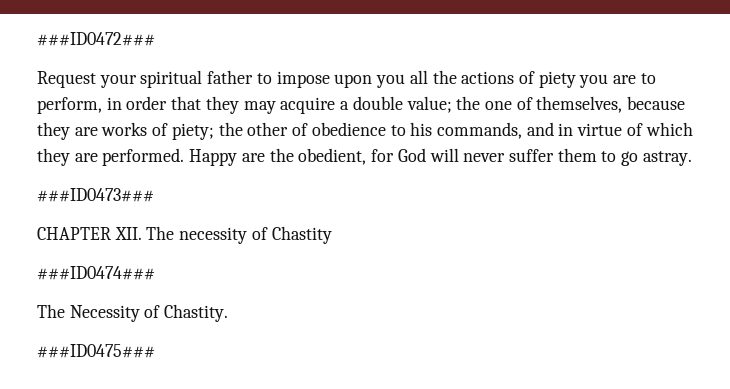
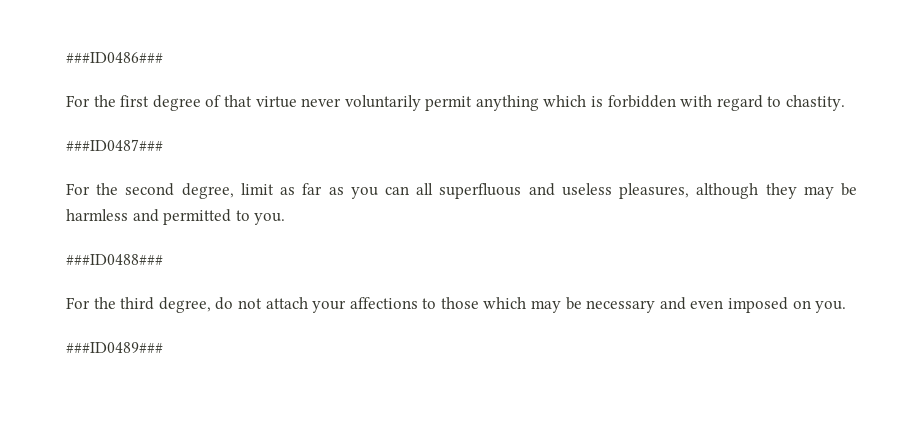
[37,32,155,46] [37,70,656,88] [37,96,686,114] [37,122,693,140] [37,148,692,166] [37,188,154,202] [37,226,332,244] [37,266,155,280] [37,304,229,322] [37,344,155,358] ###ID0472### // Request your spiritual father to impose upon you all the actions of piety you are to perform, in order that they may acquire a double value; the one of themselves, because they are works of piety; the other of obedience to his commands, and in virtue of which they are performed. Happy are the obedient, for God will never suffer them to go astray. // ###ID0473### // CHAPTER XII. The necessity of Chastity // ###ID0474### // The Necessity of Chastity. // ###ID0475### -> [66,52,163,63] [66,95,846,111] [66,139,163,151] [66,183,857,199] [66,209,286,225] [66,254,163,265] [66,297,847,313] [66,342,163,353] ###ID0486### // For the first degree of that virtue never voluntarily permit anything which is forbidden with regard to chastity. // ###ID0487### // For the second degree, limit as far as you can all superfluous and useless pleasures, although they may be harmless and permitted to you. // ###ID0488### // For the third degree, do not attach your affections to those which may be necessary and even imposed on you. // ###ID0489###

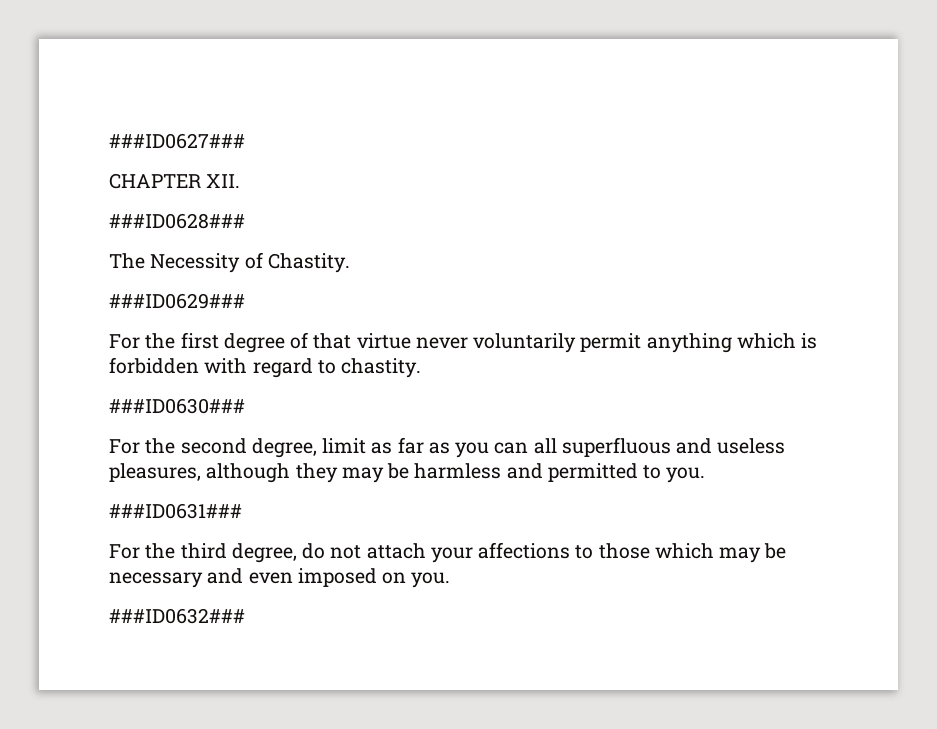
[66,52,163,63] ###ID0486### -> [109,133,245,149] [109,173,241,189] [109,213,245,229] [109,252,350,273] [109,293,245,309] ###ID0627### // CHAPTER XII. // ###ID0628### // The Necessity of Chastity. // ###ID0629###
[66,139,163,151] ###ID0487### -> [109,398,245,414] ###ID0630###
[66,254,163,265] ###ID0488### -> [109,503,242,519] ###ID0631###
[66,342,163,353] ###ID0489### -> [109,608,245,624] ###ID0632###

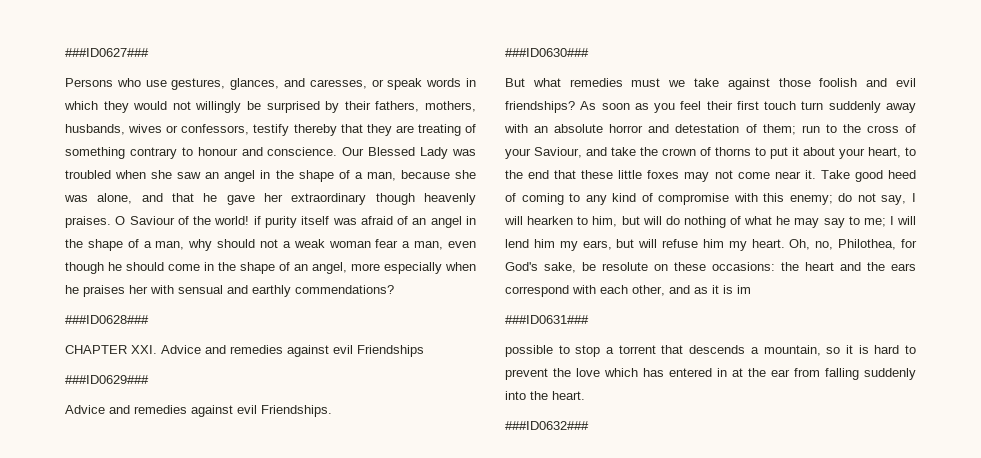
[109,173,241,189] [109,213,245,229] [109,252,350,273] [109,293,245,309] [109,332,818,353] [109,357,422,378] [109,398,245,414] [109,437,786,458] [109,463,706,483] [109,503,242,519] [109,542,787,563] [109,568,451,588] CHAPTER XII. // ###ID0628### // The Necessity of Chastity. // ###ID0629### // For the first degree of that virtue never voluntarily permit anything which is forbidden with regard to chastity. // ###ID0630### // For the second degree, limit as far as you can all superfluous and useless pleasures, although they may be harmless and permitted to you. // ###ID0631### // For the third degree, do not attach your affections to those which may be necessary and even imposed on you. -> [65,78,477,90] [64,101,477,113] [65,124,477,136] [65,147,477,159] [65,170,476,182] [64,193,476,205] [65,216,476,228] [65,239,476,251] [65,262,476,274] [65,285,394,297] [65,315,149,324] [65,345,424,357] [65,375,149,384] [65,405,332,417] [505,48,589,57] [505,78,916,90] [505,101,916,113] [504,124,916,135] [505,147,916,159] [505,170,916,182] [505,193,916,205] [504,216,916,228] [505,239,917,251] [505,262,916,273] [505,285,751,297] [505,315,589,324] [505,345,916,357] [505,368,916,380] [505,391,585,400] Persons who use gestures, glances, and caresses, or speak words in which they would not willingly be surprised by their fathers, mothers, husbands, wives or confessors, testify thereby that they are treating of something contrary to honour and conscience. Our Blessed Lady was troubled when she saw an angel in the shape of a man, because she was alone, and that he gave her extraordinary though heavenly praises. O Saviour of the world! if purity itself was afraid of an angel in the shape of a man, why should not a weak woman fear a man, even though he should come in the shape of an angel, more especially when he praises her with sensual and earthly commendations? // ###ID0628### // CHAPTER XXI. Advice and remedies against evil Friendships // ###ID0629### // Advice and remedies against evil Friendships. // ###ID0630### // But what remedies must we take against those foolish and evil friendships? As soon as you feel their first touch turn suddenly away with an absolute horror and detestation of them; run to the cross of your Saviour, and take the crown of thorns to put it about your heart, to the end that these little foxes may not come near it. Take good heed of coming to any kind of compromise with this enemy; do not say, I will hearken to him, but will do nothing of what he may say to me; I will lend him my ears, but will refuse him my heart. Oh, no, Philothea, for God's sake, be resolute on these occasions: the heart and the ears correspond with each other, and as it is im // ###ID0631### // possible to stop a torrent that descends a mountain, so it is hard to prevent the love which has entered in at the ear from falling suddenly into the heart.

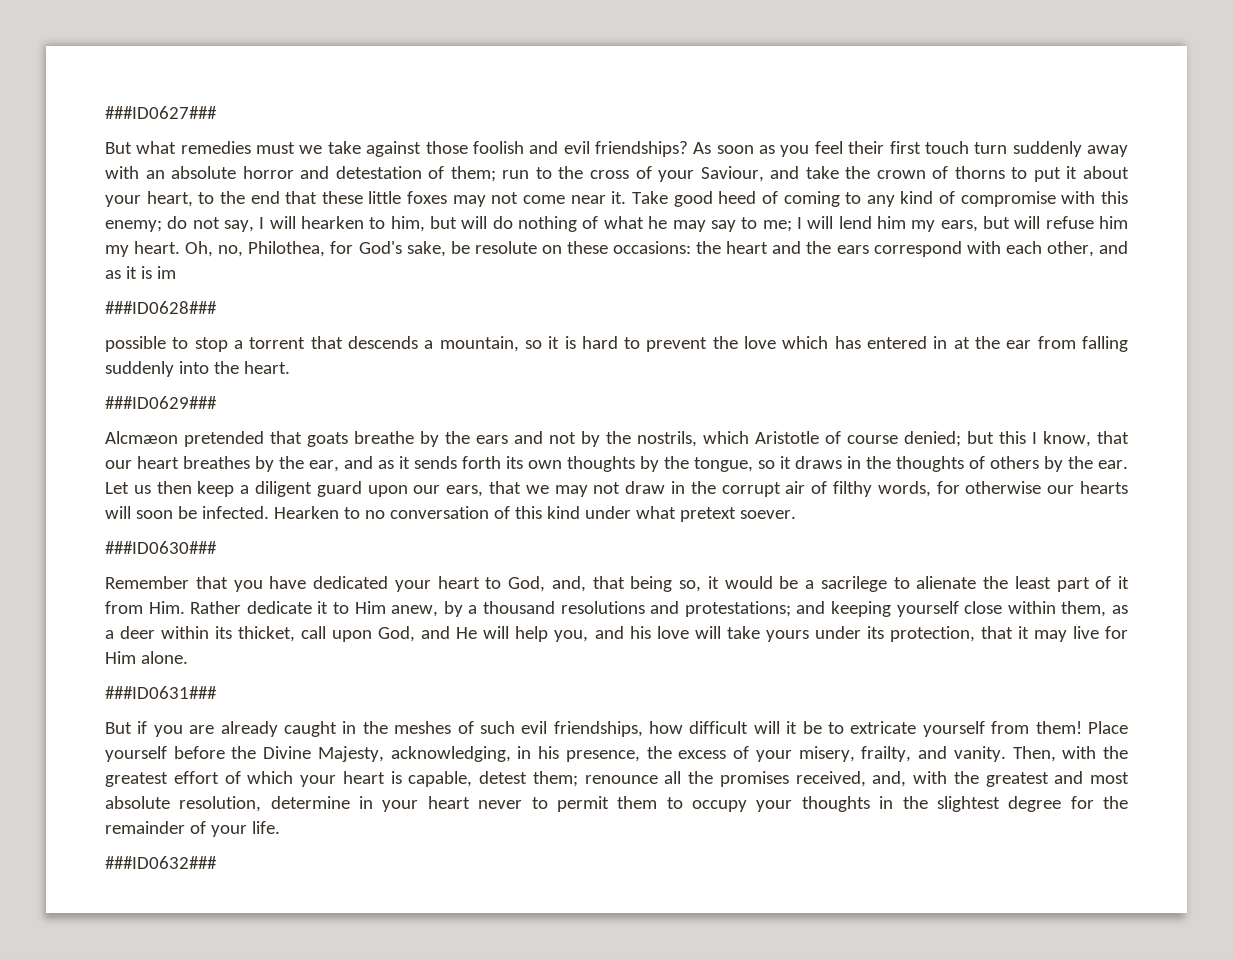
[65,78,477,90] [64,101,477,113] [65,124,477,136] [65,147,477,159] [65,170,476,182] [64,193,476,205] [65,216,476,228] [65,239,476,251] [65,262,476,274] [65,285,394,297] [65,315,149,324] [65,345,424,357] [65,375,149,384] [65,405,332,417] [505,48,589,57] // Persons who use gestures, glances, and caresses, or speak words in which they would not willingly be surprised by their fathers, mothers, husbands, wives or confessors, testify thereby that they are treating of something contrary to honour and conscience. Our Blessed Lady was troubled when she saw an angel in the shape of a man, because she was alone, and that he gave her extraordinary though heavenly praises. O Saviour of the world! if purity itself was afraid of an angel in the shape of a man, why should not a weak woman fear a man, even though he should come in the shape of an angel, more especially when he praises her with sensual and earthly commendations? // ###ID0628### // CHAPTER XXI. Advice and remedies against evil Friendships // ###ID0629### // Advice and remedies against evil Friendships. // ###ID0630### -> (217, 112) none
[505,315,589,324] ###ID0631### -> [105,301,217,314] ###ID0628###
(585, 395) none -> [105,396,217,409] [105,431,1129,447] [105,456,1128,472] [105,481,1128,497] [105,506,796,522] [105,541,217,554] [105,576,1129,592] [105,601,1129,617] [105,626,1129,642] [105,651,188,664] [105,686,217,699] [105,721,1129,737] [105,746,1128,762] [105,771,1129,787] [105,796,1128,812] [105,821,280,837] // ###ID0629### // Alcmæon pretended that goats breathe by the ears and not by the nostrils, which Aristotle of course denied; but this I know, that our heart breathes by the ear, and as it sends forth its own thoughts by the tongue, so it draws in the thoughts of others by the ear. Let us then keep a diligent guard upon our ears, that we may not draw in the corrupt air of filthy words, for otherwise our hearts will soon be infected. Hearken to no conversation of this kind under what pretext soever. // ###ID0630### // Remember that you have dedicated your heart to God, and, that being so, it would be a sacrilege to alienate the least part of it from Him. Rather dedicate it to Him anew, by a thousand resolutions and protestations; and keeping yourself close within them, as a deer within its thicket, call upon God, and He will help you, and his love will take yours under its protection, that it may live for Him alone. // ###ID0631### // But if you are already caught in the meshes of such evil friendships, how difficult will it be to extricate yourself from them! Place yourself before the Divine Majesty, acknowledging, in his presence, the excess of your misery, frailty, and vanity. Then, with the greatest effort of which your heart is capable, detest them; renounce all the promises received, and, with the greatest and most absolute resolution, determine in your heart never to permit them to occupy your thoughts in the slightest degree for the remainder of your life.

